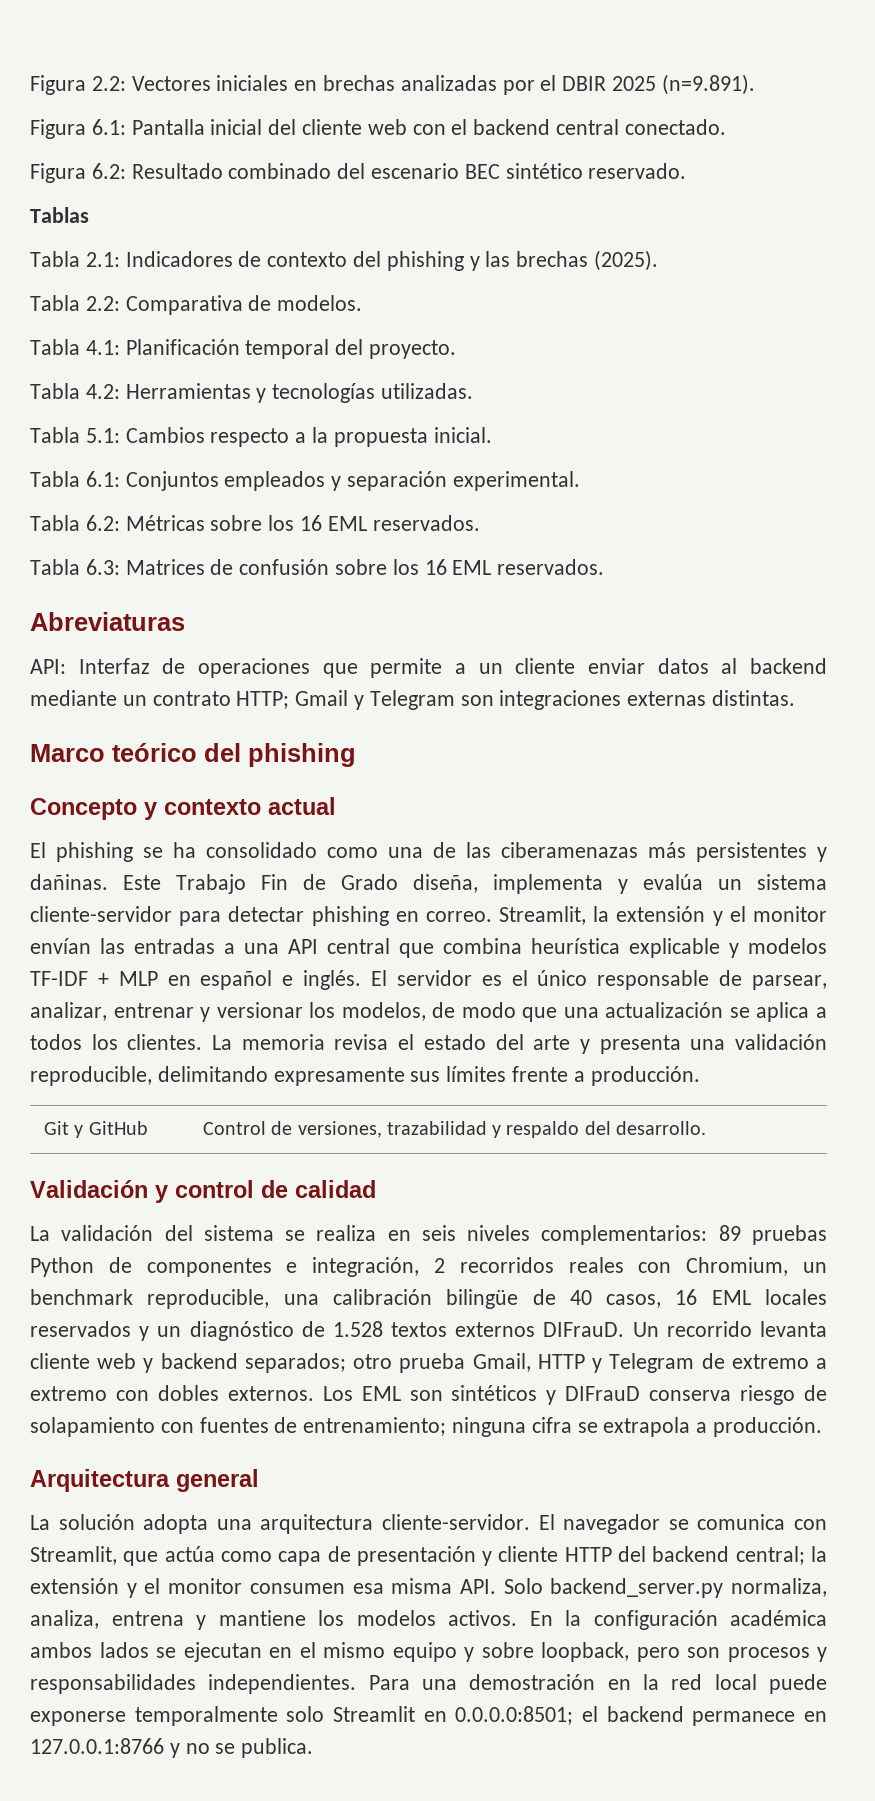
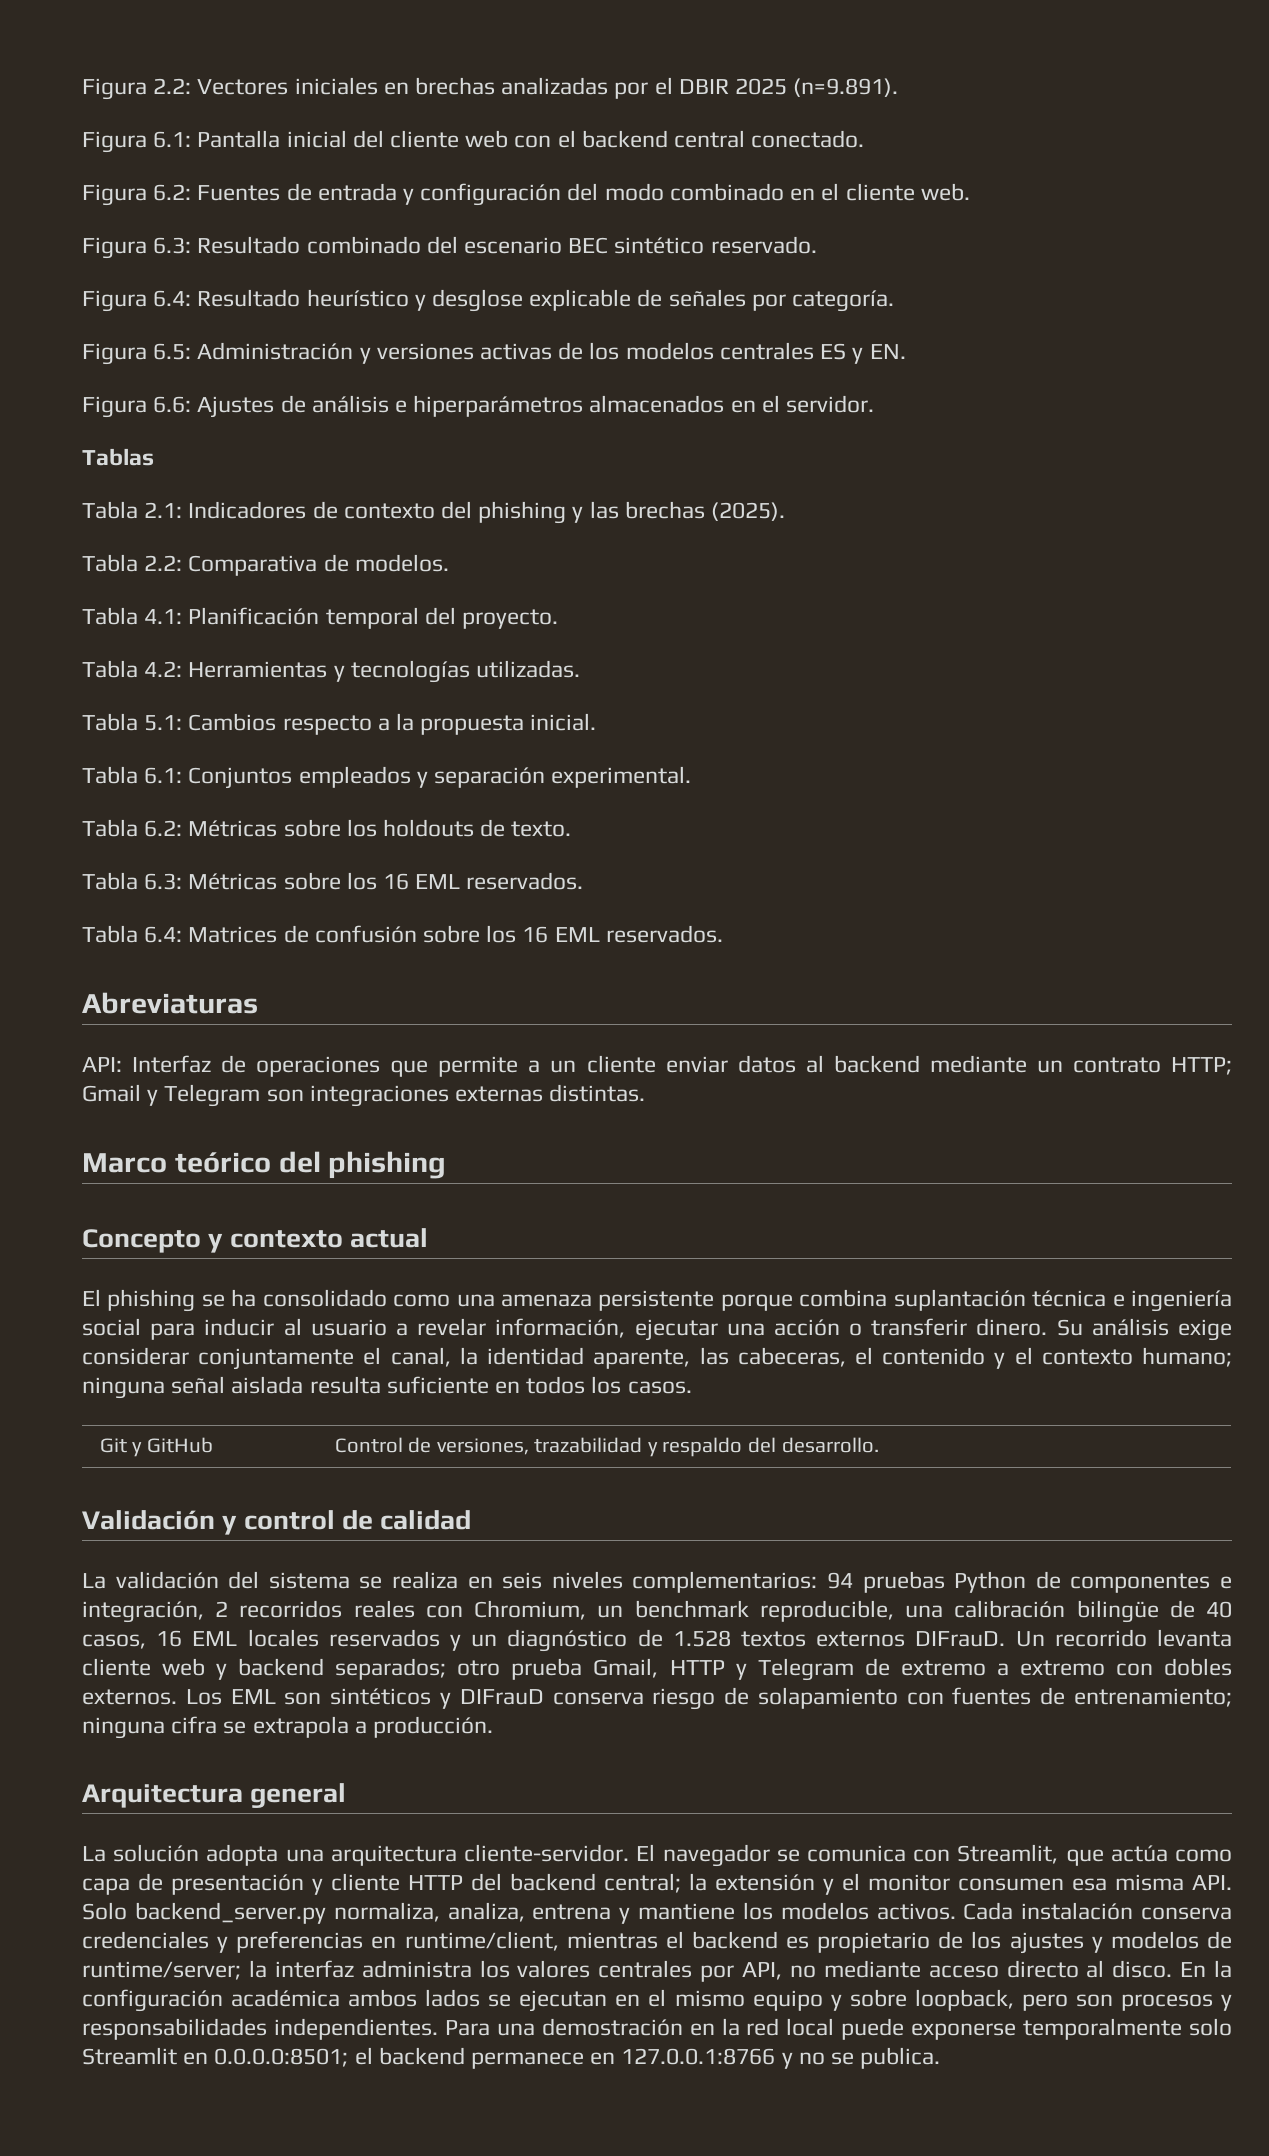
(126, 171) none -> [197,183,970,206] [82,237,192,259] Fuentes de entrada y configuración del modo combinado en el cliente web. // Figura 6.3:
(687, 171) none -> [82,289,895,312] [82,342,906,365] [82,395,875,418] // Figura 6.4: Resultado heurístico y desglose explicable de señales por categoría. // Figura 6.5: Administración y versiones activas de los modelos centrales ES y EN. // Figura 6.6: Ajustes de análisis e hiperparámetros almacenados en el servidor.
(295, 523) none -> [383,819,572,837] [82,872,377,890] holdouts de texto. // Tabla 6.3: Métricas sobre los
[85,559,120,575] 6.3: -> [144,926,183,943] 6.4:
[433,842,827,862] [30,874,827,894] [30,906,827,926] [30,938,827,958] [30,970,827,990] [30,1002,828,1022] [30,1034,827,1054] [30,1066,700,1086] de las ciberamenazas más persistentes y dañinas. Este Trabajo Fin de Grado diseña, implementa y evalúa un sistema cliente-servidor para detectar phishing en correo. Streamlit, la extensión y el monitor envían las entradas a una API central que combina heurística explicable y modelos TF-IDF + MLP en español e inglés. El servidor es el único responsable de parsear, analizar, entrenar y versionar los modelos, de modo que una actualización se aplica a todos los clientes. La memoria revisa el estado del arte y presenta una validación reproducible, delimitando expresamente sus límites frente a producción. -> [501,1289,1232,1312] [82,1318,1232,1341] [82,1347,1232,1370] [82,1376,692,1399] amenaza persistente porque combina suplantación técnica e ingeniería social para inducir al usuario a revelar información, ejecutar una acción o transferir dinero. Su análisis exige considerar conjuntamente el canal, la identidad aparente, las cabeceras, el contenido y el contexto humano; ninguna señal aislada resulta suficiente en todos los casos.
[718,1225,741,1241] 89 -> [827,1572,854,1589] 94
(517, 1618) none -> [963,1902,1233,1920] [82,1931,1232,1954] [82,1960,1173,1982] Cada instalación conserva credenciales y preferencias en runtime/client, mientras el backend es propietario de los ajustes y modelos de runtime/server; la interfaz administra los valores centrales por API, no mediante acceso directo al disco.

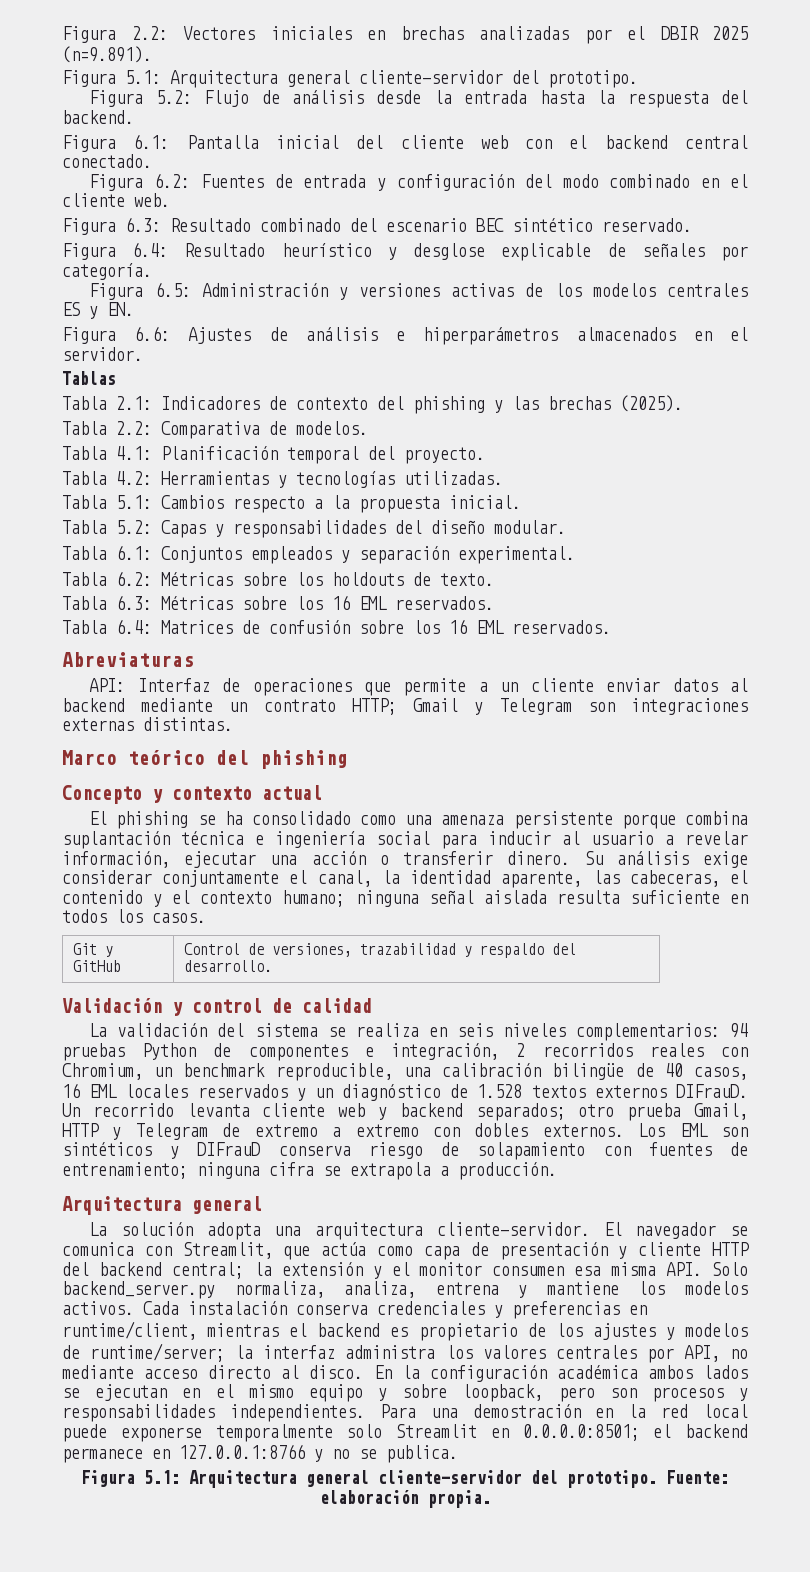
(899, 87) none -> [62,70,638,88] [89,90,748,108] [62,110,134,124] // Figura 5.1: Arquitectura general cliente-servidor del prototipo. // Figura 5.2: Flujo de análisis desde la entrada hasta la respuesta del backend.
(597, 722) none -> [62,520,566,538] // Tabla 5.2: Capas y responsabilidades del diseño modular.
(941, 2058) none -> [81,1470,729,1488] [319,1490,491,1508] // Figura 5.1: Arquitectura general cliente-servidor del prototipo. Fuente: elaboración propia.

